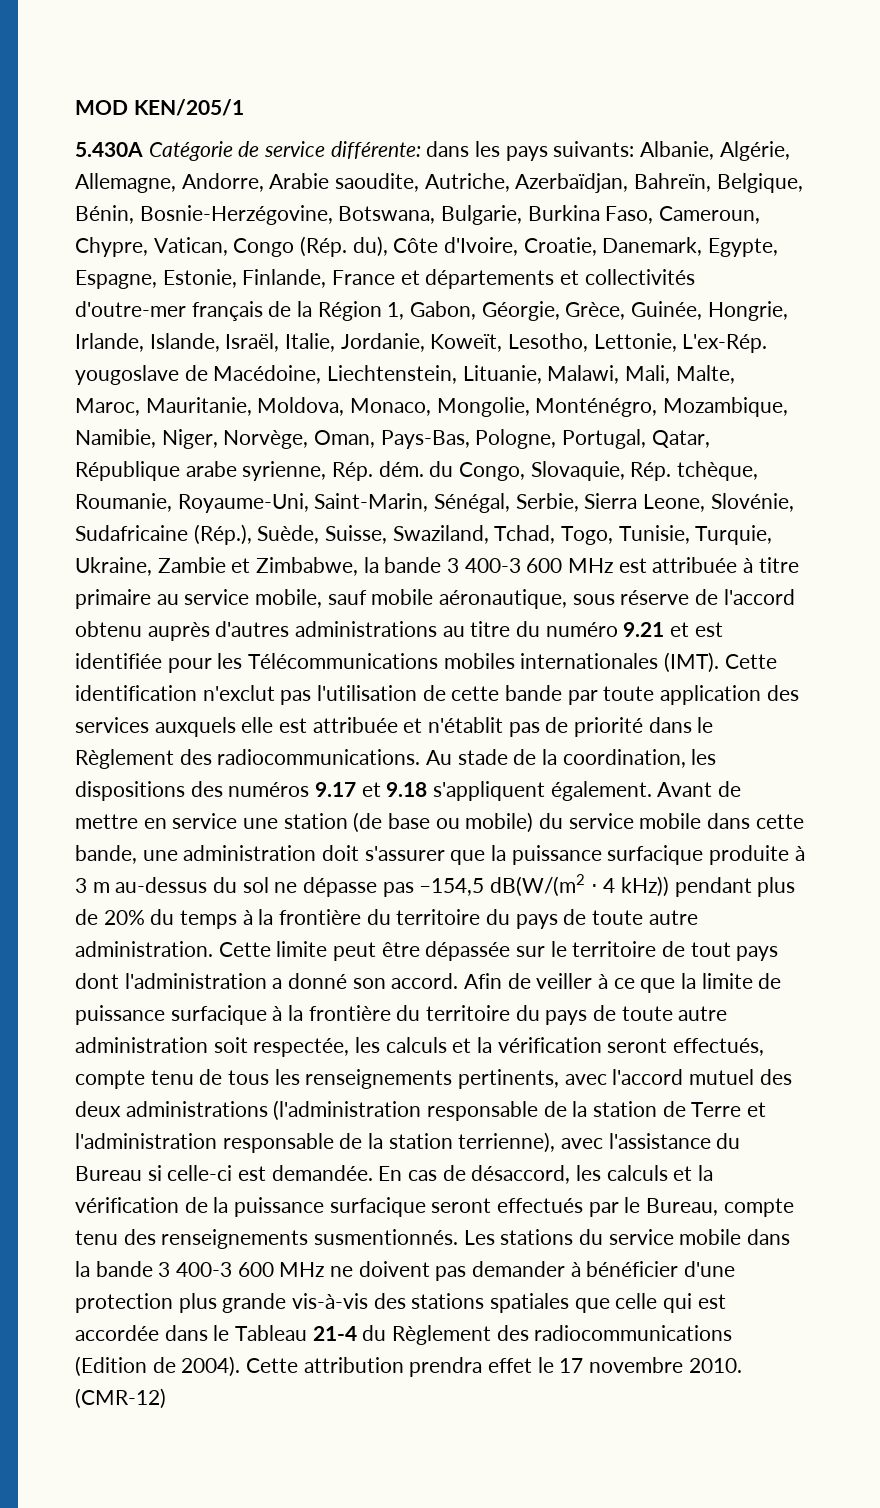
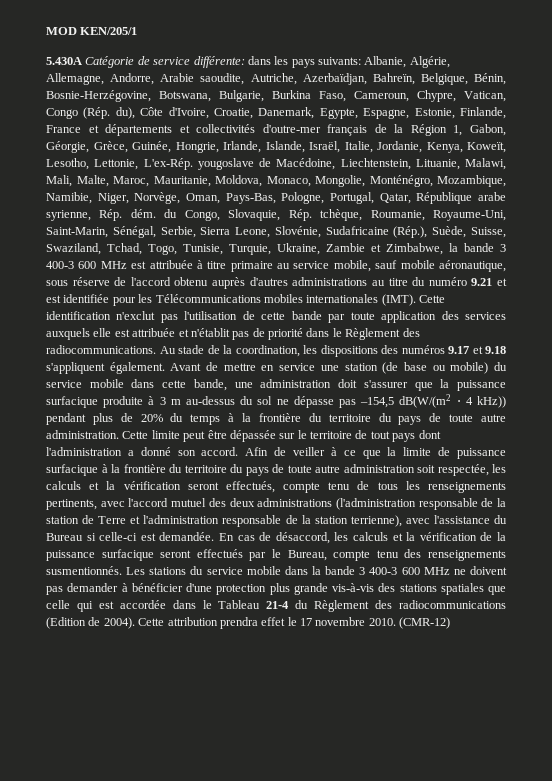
(425, 342) none -> [426,142,463,153] Kenya,

